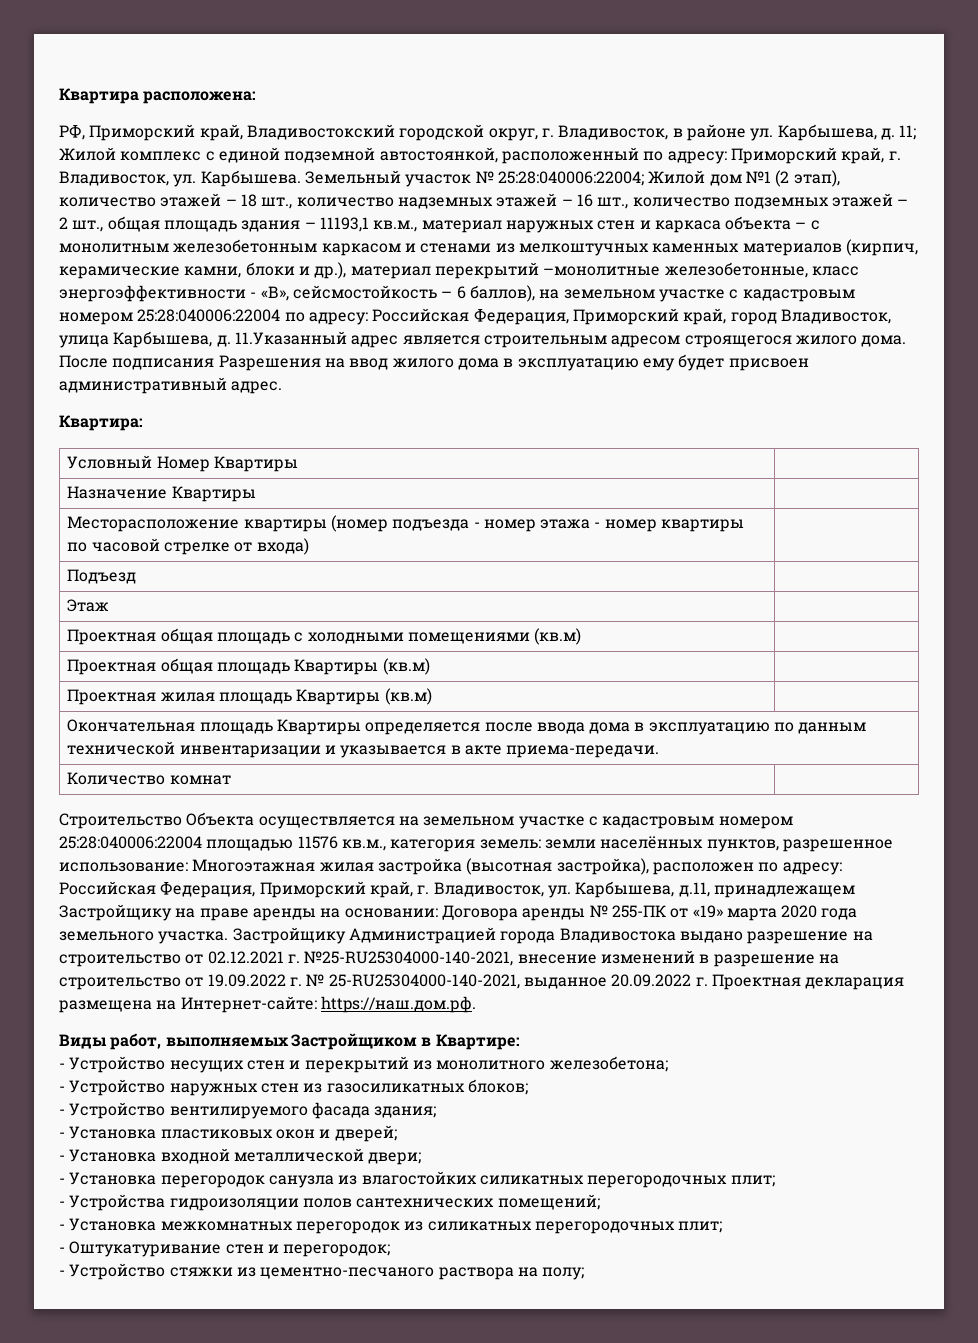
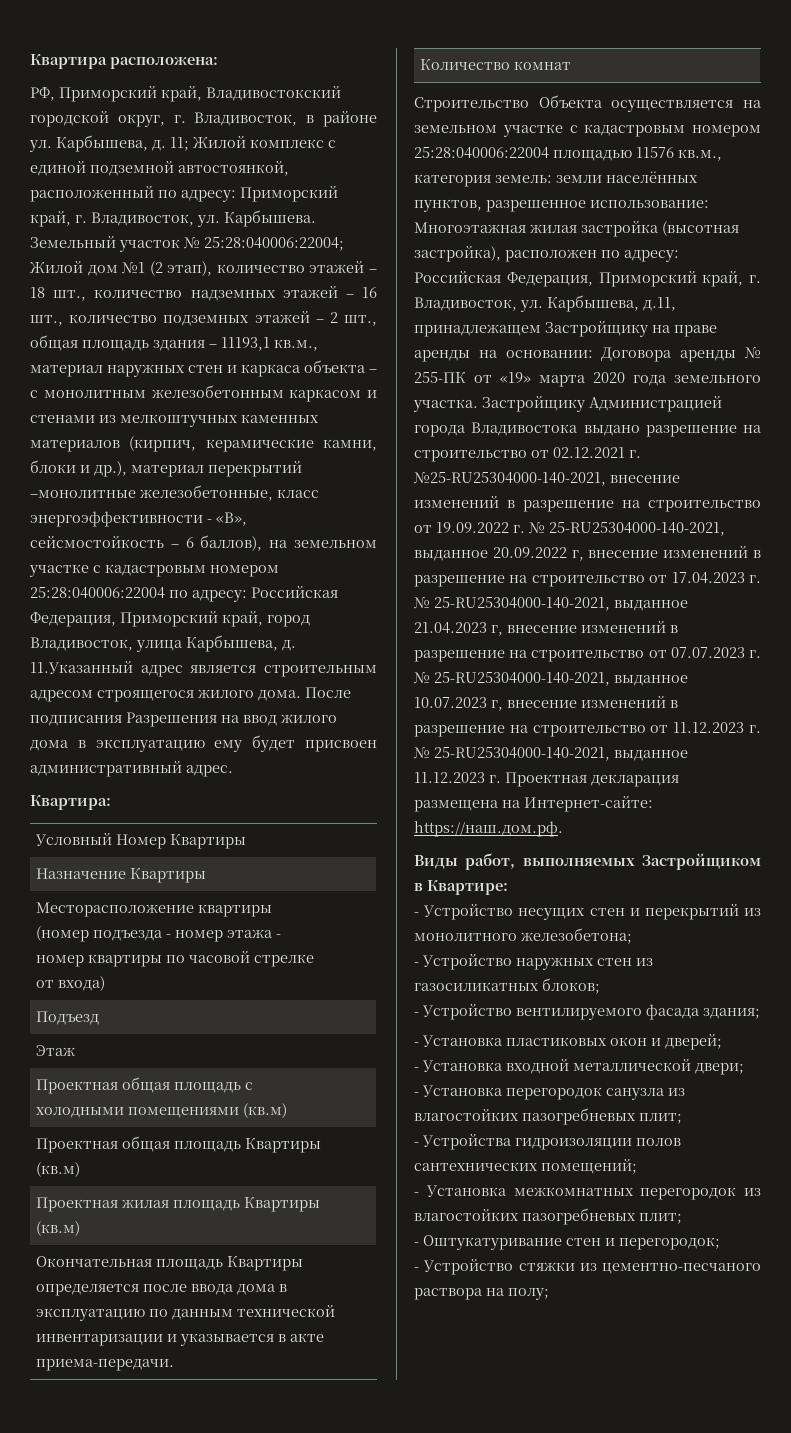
(692, 980) none -> [571,546,761,561] [414,572,761,587] [414,597,688,611] [414,621,678,636] [414,647,761,662] [414,672,688,686] [414,696,678,711] [414,722,761,737] [414,747,688,761] [414,772,485,783] г, внесение изменений в разрешение на строительство от 17.04.2023 г. № 25-RU25304000-140-2021, выданное 21.04.2023 г, внесение изменений в разрешение на строительство от 07.07.2023 г. № 25-RU25304000-140-2021, выданное 10.07.2023 г, внесение изменений в разрешение на строительство от 11.12.2023 г. № 25-RU25304000-140-2021, выданное 11.12.2023
[479,1175,728,1188] силикатных перегородочных -> [522,1108,636,1125] пазогребневых
[427,1221,675,1234] силикатных перегородочных -> [414,1208,636,1225] влагостойких пазогребневых

